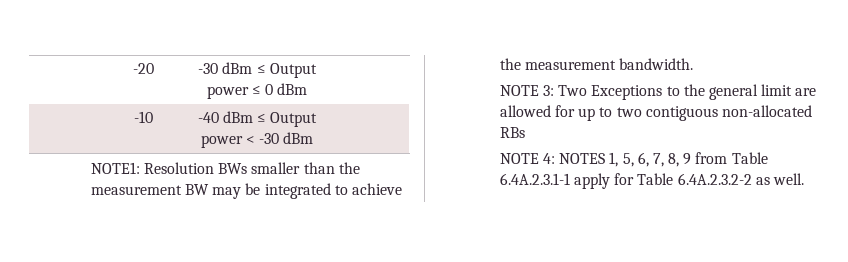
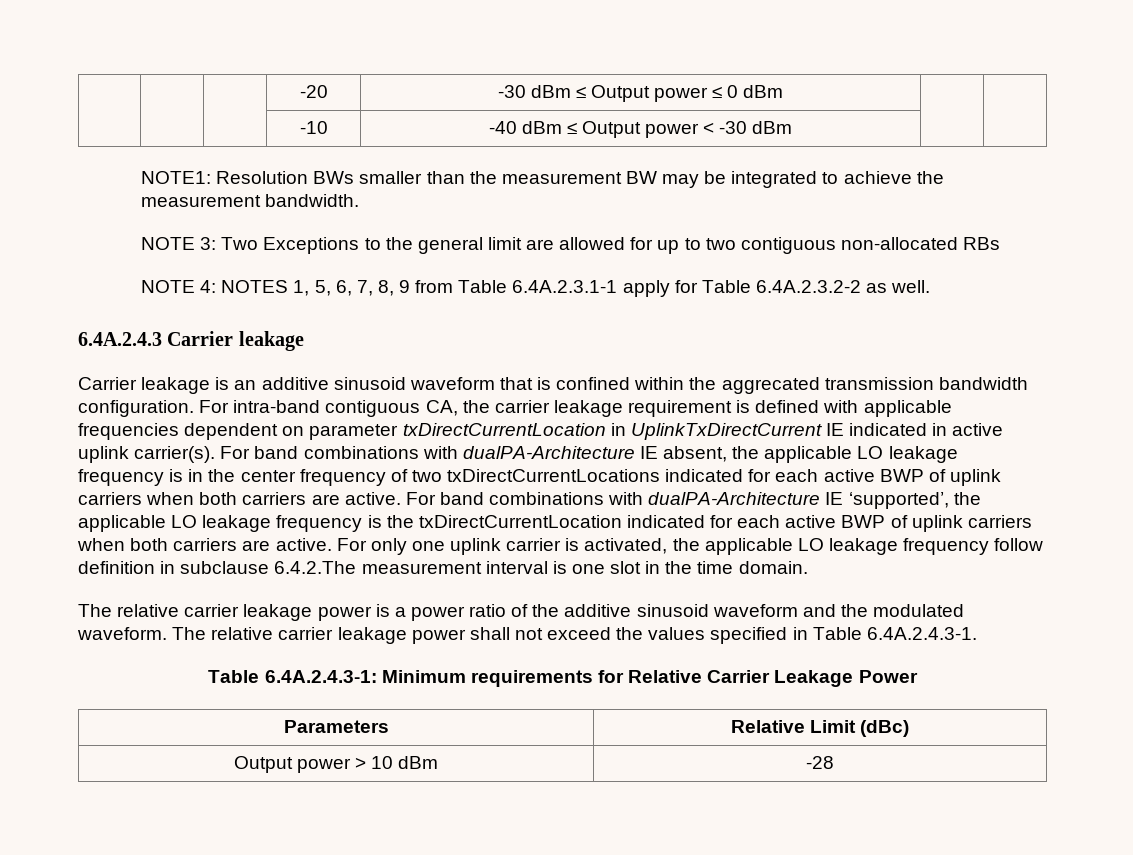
(804, 179) none -> [78,331,304,351] [78,377,1028,394] [78,400,952,417] [78,423,1004,440] [78,446,958,463] [78,469,1001,486] [78,492,981,509] [78,515,1032,532] [77,538,1044,555] [78,561,808,574] [78,604,965,621] [77,627,977,644] [208,670,918,687] [283,720,389,733] [730,720,910,737] [233,756,439,773] [806,756,834,769] // 6.4A.2.4.3 Carrier leakage // Carrier leakage is an additive sinusoid waveform that is confined within the aggrecated transmission bandwidth configuration. For intra-band contiguous CA, the carrier leakage requirement is defined with applicable frequencies dependent on parameter txDirectCurrentLocation in UplinkTxDirectCurrent IE indicated in active uplink carrier(s). For band combinations with dualPA-Architecture IE absent, the applicable LO leakage frequency is in the center frequency of two txDirectCurrentLocations indicated for each active BWP of uplink carriers when both carriers are active. For band combinations with dualPA-Architecture IE ‘supported’, the applicable LO leakage frequency is the txDirectCurrentLocation indicated for each active BWP of uplink carriers when both carriers are active. For only one uplink carrier is activated, the applicable LO leakage frequency follow definition in subclause 6.4.2.The measurement interval is one slot in the time domain. // The relative carrier leakage power is a power ratio of the additive sinusoid waveform and the modulated waveform. The relative carrier leakage power shall not exceed the values specified in Table 6.4A.2.4.3-1. // Table 6.4A.2.4.3-1: Minimum requirements for Relative Carrier Leakage Power // Parameters | Relative Limit (dBc) // Output power > 10 dBm | -28

